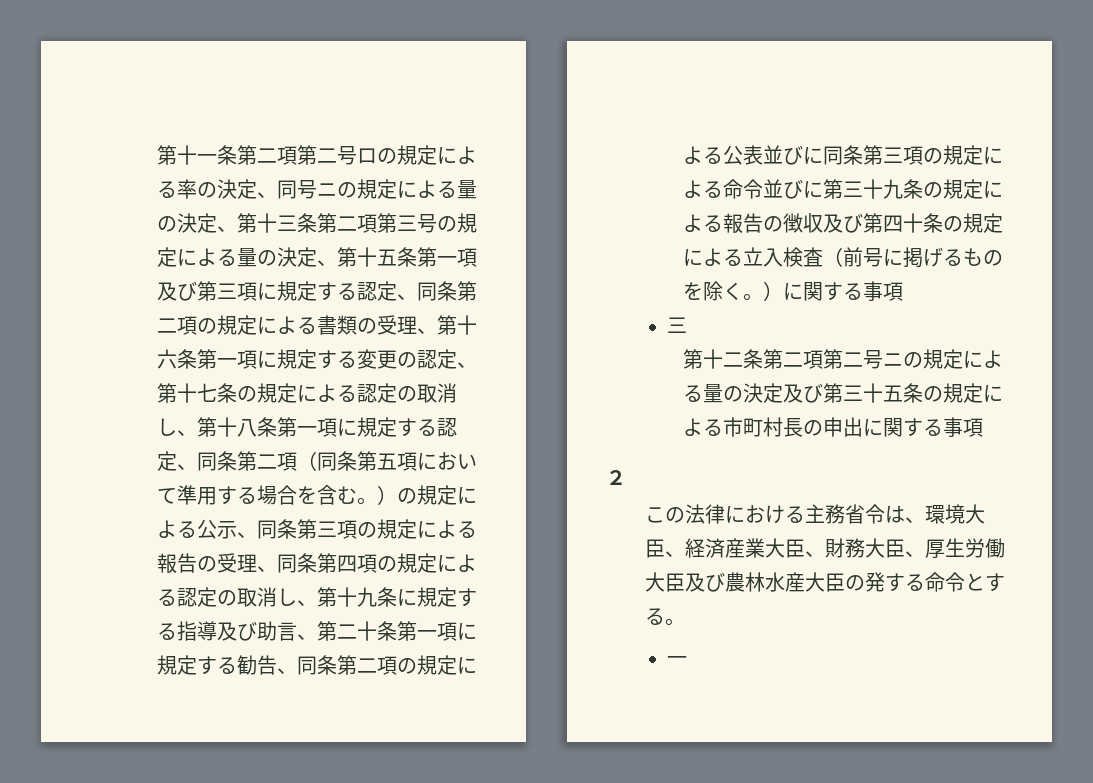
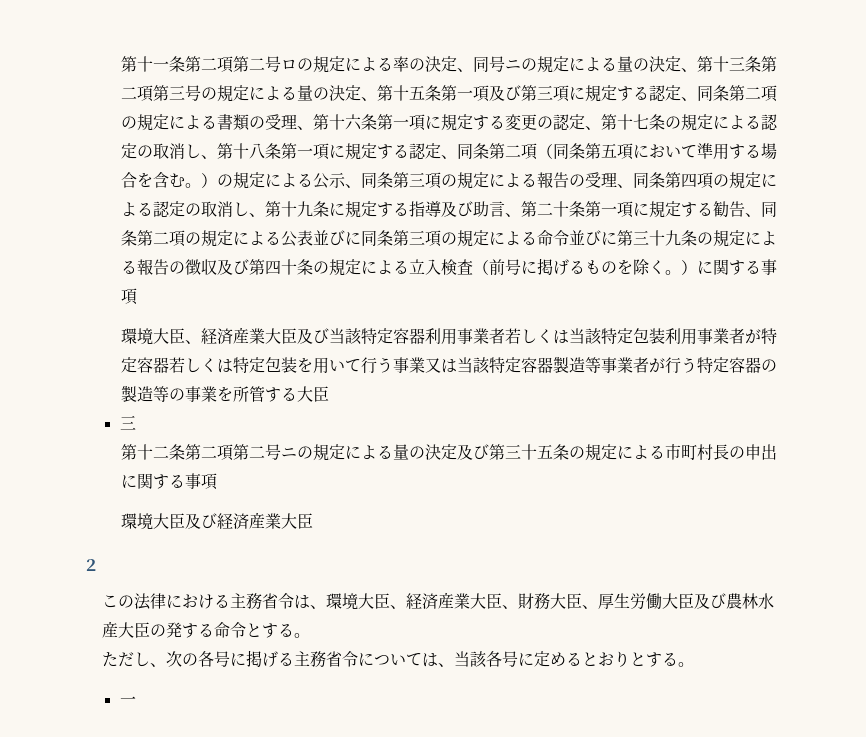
(904, 291) none -> [121,327,778,345] [121,356,778,374] [121,385,330,402] // 環境大臣、経済産業大臣及び当該特定容器利用事業者若しくは当該特定包装利用事業者が特定容器若しくは特定包装を用いて行う事業又は当該特定容器製造等事業者が行う特定容器の製造等の事業を所管する大臣
(984, 427) none -> [121,512,314,530] // 環境大臣及び経済産業大臣
(685, 622) none -> [102,650,695,668] // ただし、次の各号に掲げる主務省令については、当該各号に定めるとおりとする。

